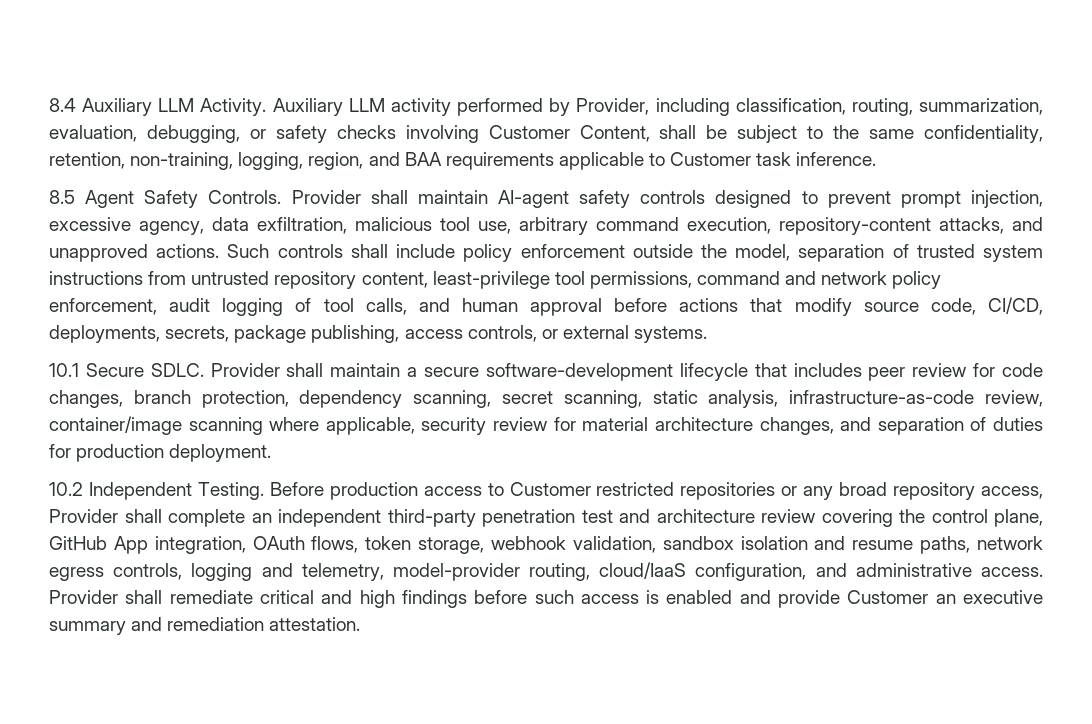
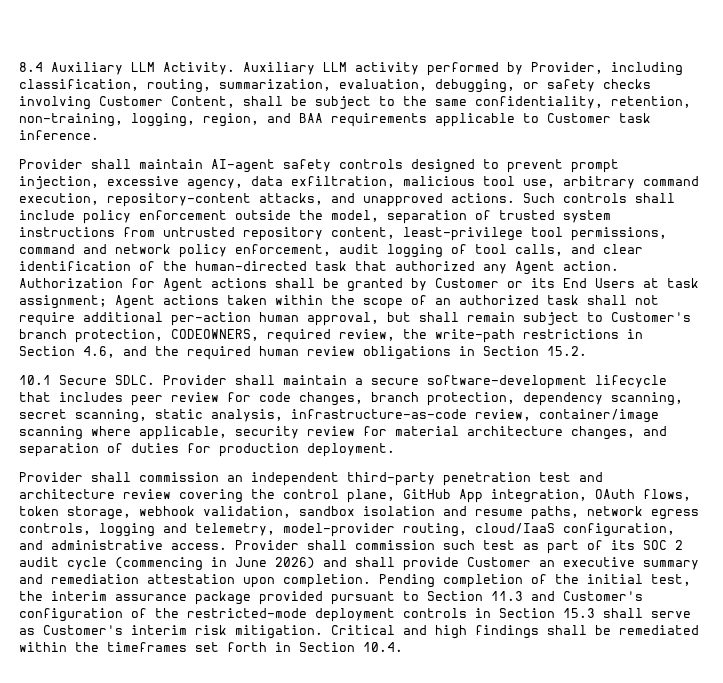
[49,190,282,208] 8.5 Agent Safety Controls. -> (99, 135) none
[461,297,1043,316] [49,325,708,343] human approval before actions that modify source code, CI/CD, deployments, secrets, package publishing, access controls, or external systems. -> [603,244,643,254] [19,261,619,275] [19,278,699,292] [19,295,659,309] [19,312,691,326] [19,329,643,343] [19,346,587,360] clear identification of the human-directed task that authorized any Agent action. Authorization for Agent actions shall be granted by Customer or its End Users at task assignment; Agent actions taken within the scope of an authorized task shall not require additional per-action human approval, but shall remain subject to Customer's branch protection, CODEOWNERS, required review, the write-path restrictions in Section 4.6, and the required human review obligations in Section 15.2.
[49,482,1044,500] [49,509,245,527] 10.2 Independent Testing. Before production access to Customer restricted repositories or any broad repository access, Provider shall complete -> [19,472,219,482] Provider shall commission
[169,590,771,608] remediate critical and high findings before such access is enabled and -> [355,540,683,554] [19,557,395,571] commission such test as part of its SOC 2 audit cycle (commencing in June 2026) and shall
[269,617,361,631] attestation. -> [147,574,691,588] [19,591,643,605] [19,608,691,622] [19,625,699,639] [19,642,403,652] attestation upon completion. Pending completion of the initial test, the interim assurance package provided pursuant to Section 11.3 and Customer's configuration of the restricted-mode deployment controls in Section 15.3 shall serve as Customer's interim risk mitigation. Critical and high findings shall be remediated within the timeframes set forth in Section 10.4.

